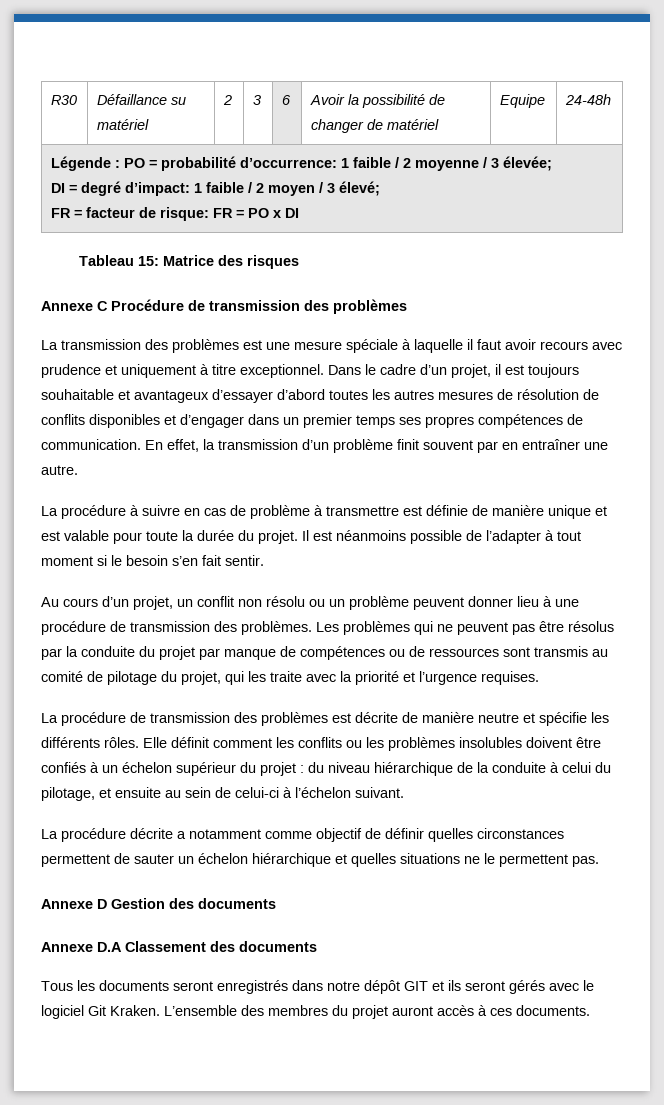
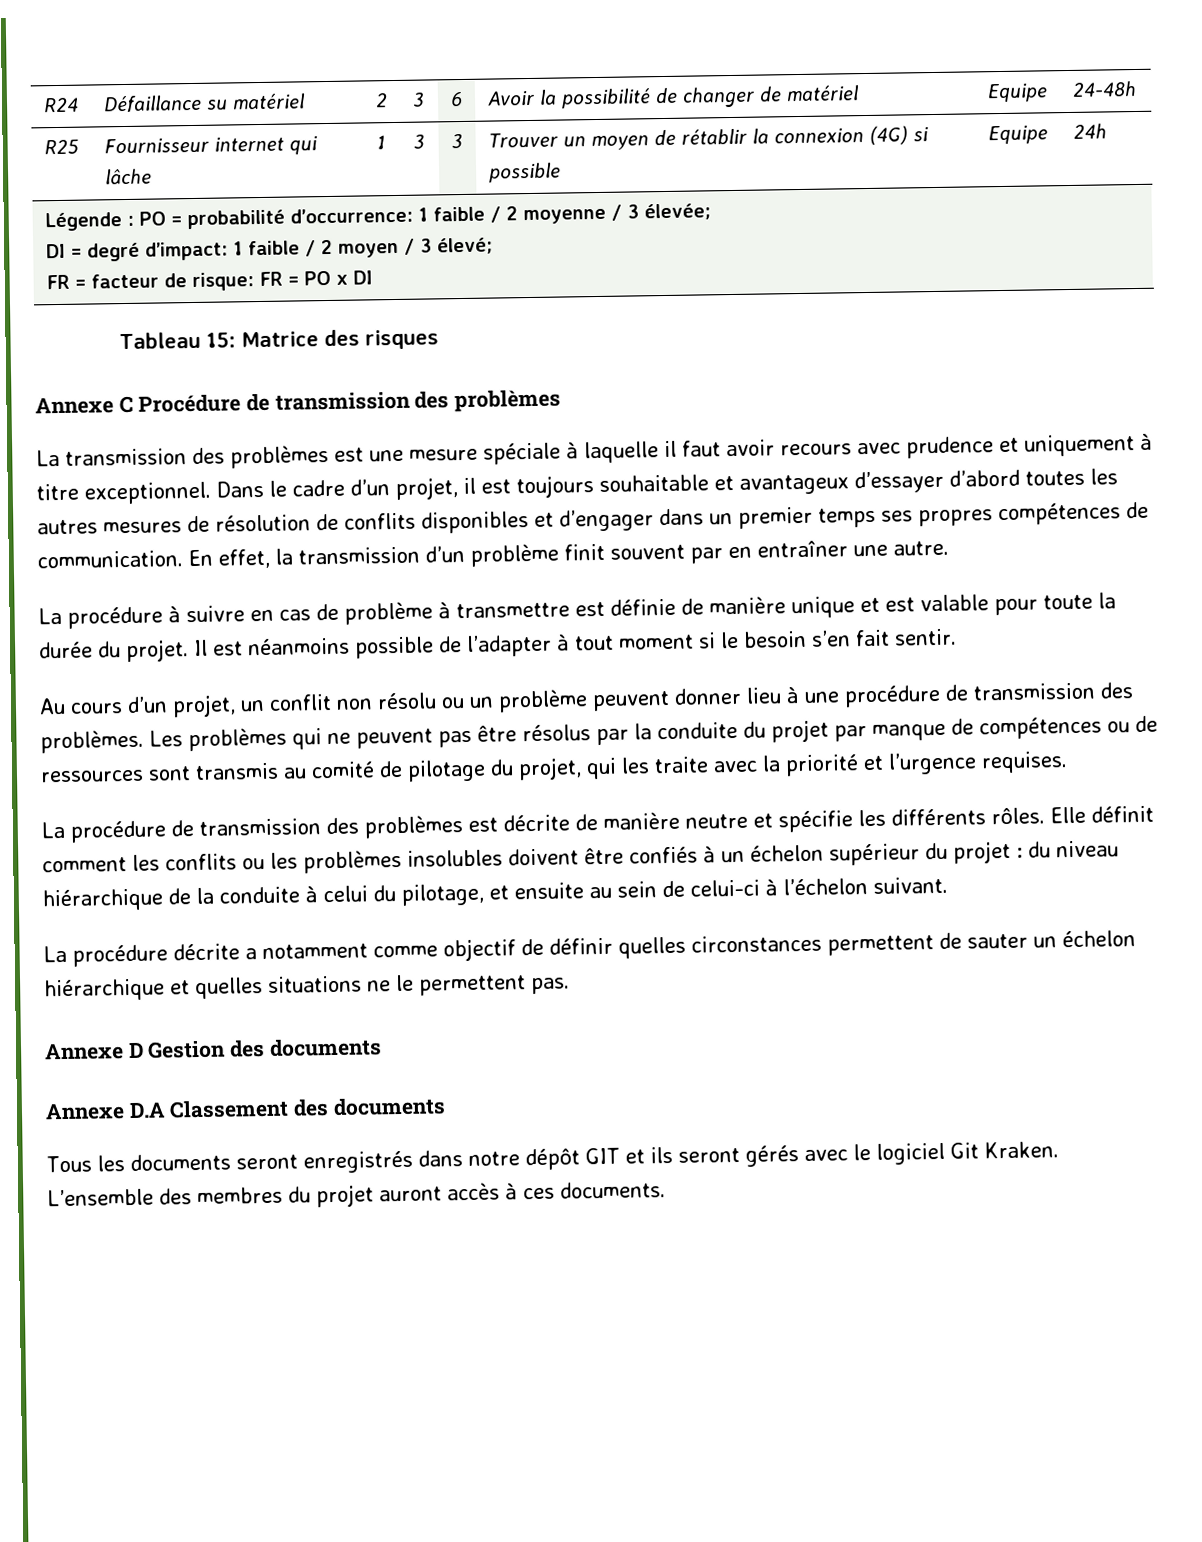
[50,95,77,105] R30 -> [42,97,79,113] R24
(611, 99) none -> [43,138,79,155] [103,136,318,155] [104,168,152,185] [375,135,386,150] [412,134,425,149] [450,133,463,149] [487,125,929,151] [487,162,561,183] [987,125,1048,145] [1072,123,1107,139] // R25 | Fournisseur internet qui lâche | 1 | 3 | 3 | Trouver un moyen de rétablir la connexion (4G) si possible | Equipe | 24h

